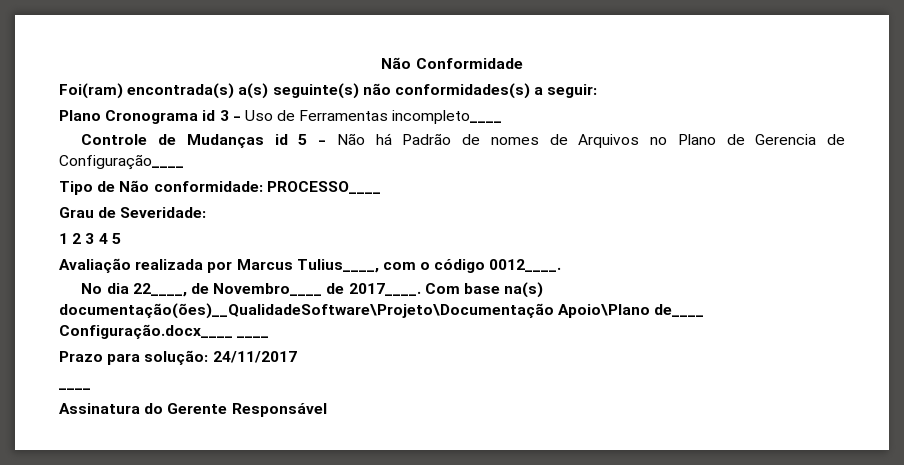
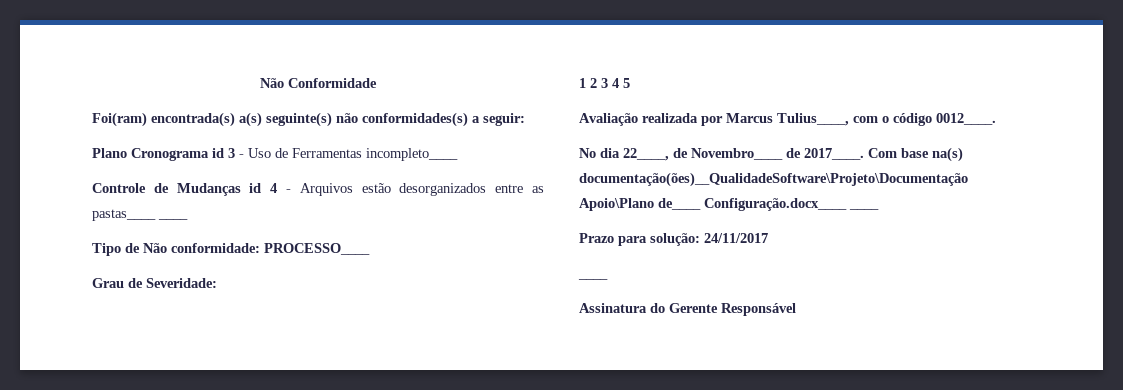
[298,133,846,148] [59,154,184,170] 5 - Não há Padrão de nomes de Arquivos no Plano de Gerencia de Configuração____ -> [270,183,545,196] [92,209,188,221] 4 - Arquivos estão desorganizados entre as pastas____ ____

